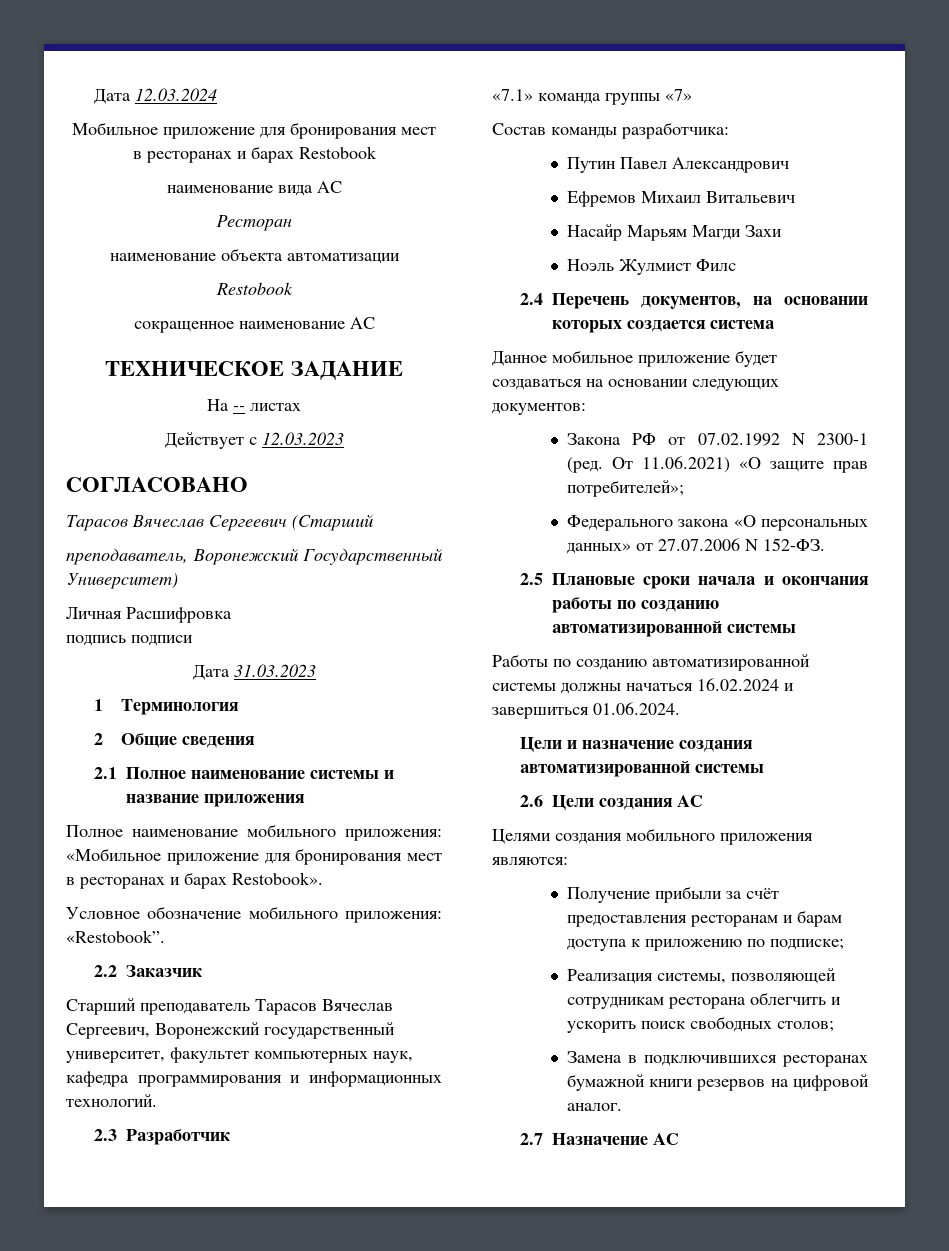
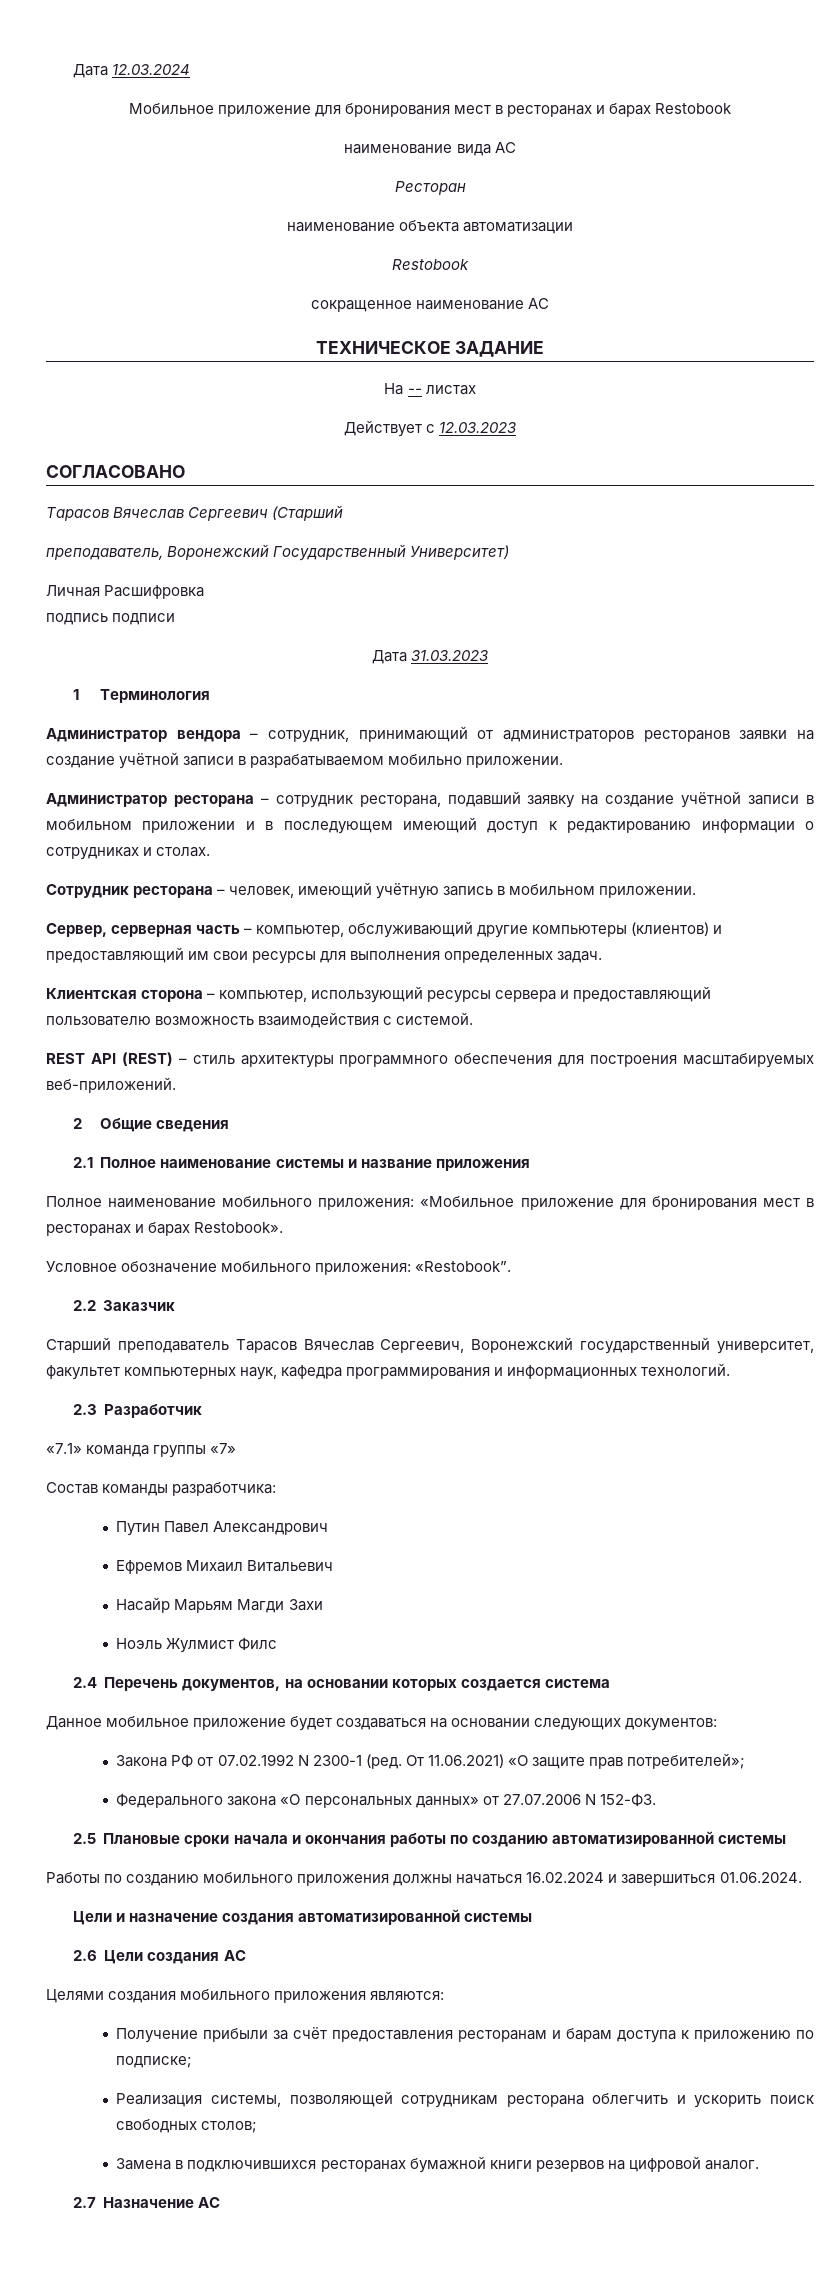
(240, 707) none -> [46,726,814,743] [46,752,564,769] [46,791,814,808] [46,817,814,834] [46,847,211,860] [46,882,697,899] [46,921,723,938] [46,947,603,964] [46,986,712,1003] [46,1012,474,1028] [46,1052,814,1068] [46,1077,176,1093] // Администратор вендора – сотрудник, принимающий от администраторов ресторанов заявки на создание учётной записи в разрабатываемом мобильно приложении. // Администратор ресторана – сотрудник ресторана, подавший заявку на создание учётной записи в мобильном приложении и в последующем имеющий доступ к редактированию информации о сотрудниках и столах. // Сотрудник ресторана – человек, имеющий учётную запись в мобильном приложении. // Сервер, серверная часть – компьютер, обслуживающий другие компьютеры (клиентов) и предоставляющий им свои ресурсы для выполнения определенных задач. // Клиентская сторона – компьютер, использующий ресурсы сервера и предоставляющий пользователю возможность взаимодействия с системой. // REST API (REST) – стиль архитектуры программного обеспечения для построения масштабируемых веб-приложений.
[652,654,810,671] [492,683,556,691] автоматизированной системы -> [203,1872,390,1886] мобильного приложения

